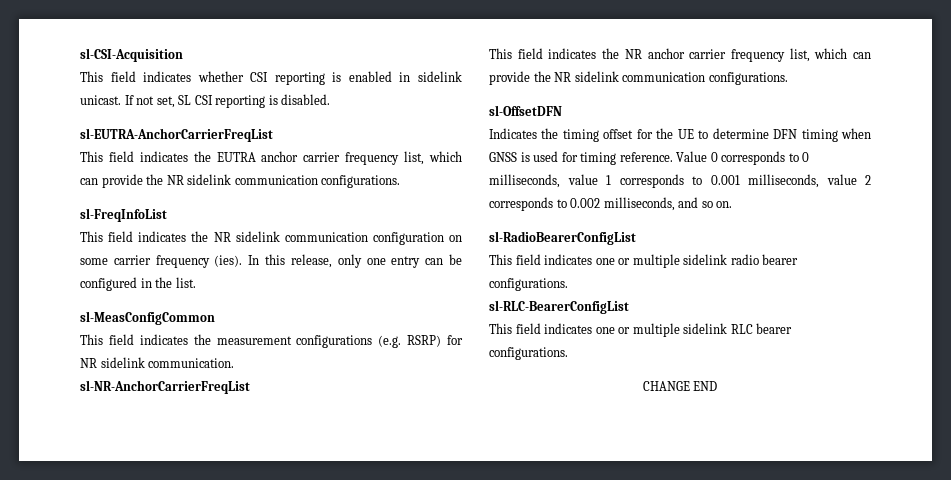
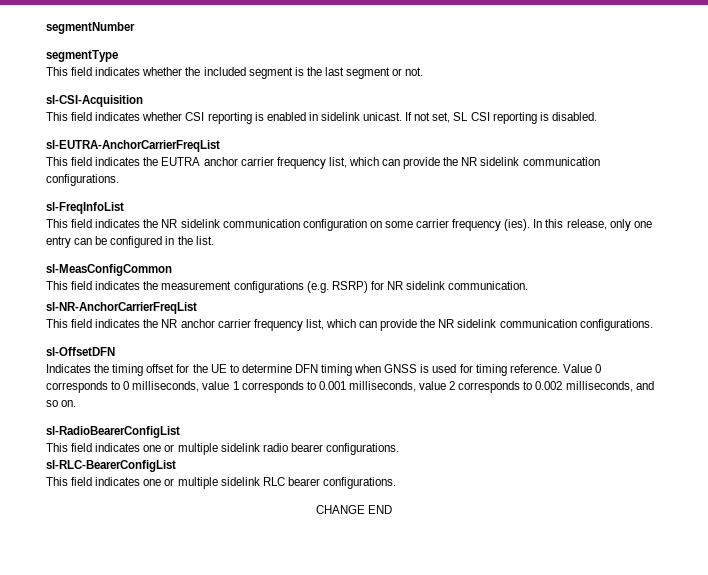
(80, 55) none -> [46,22,135,34] [46,50,118,62] [46,67,424,79] segmentNumber // segmentType // This field indicates whether the included segment is the last segment or not. //

